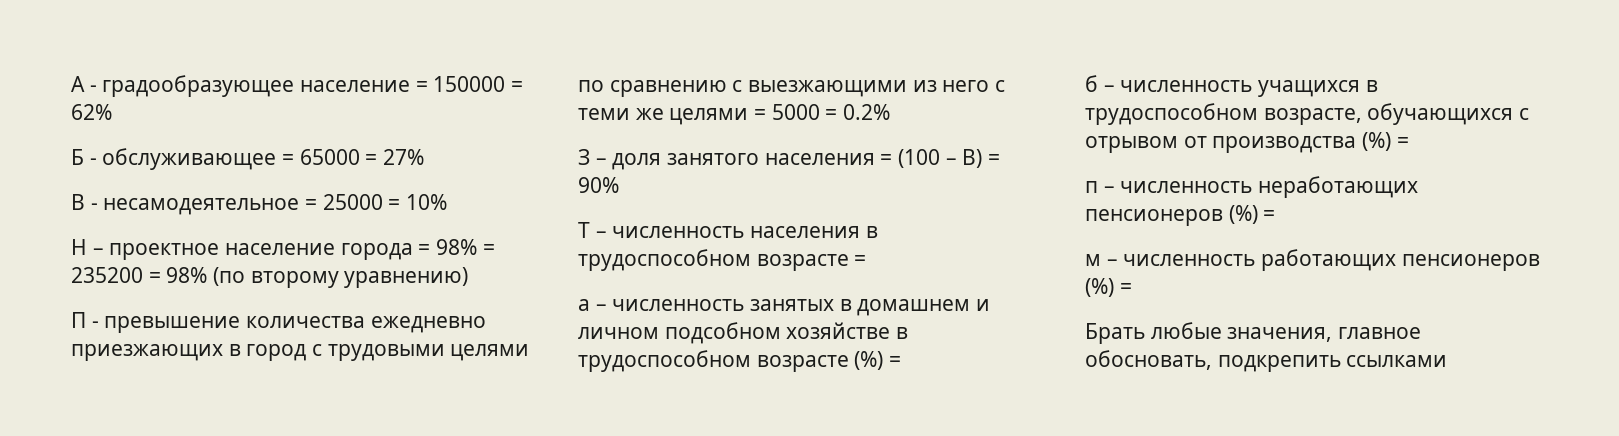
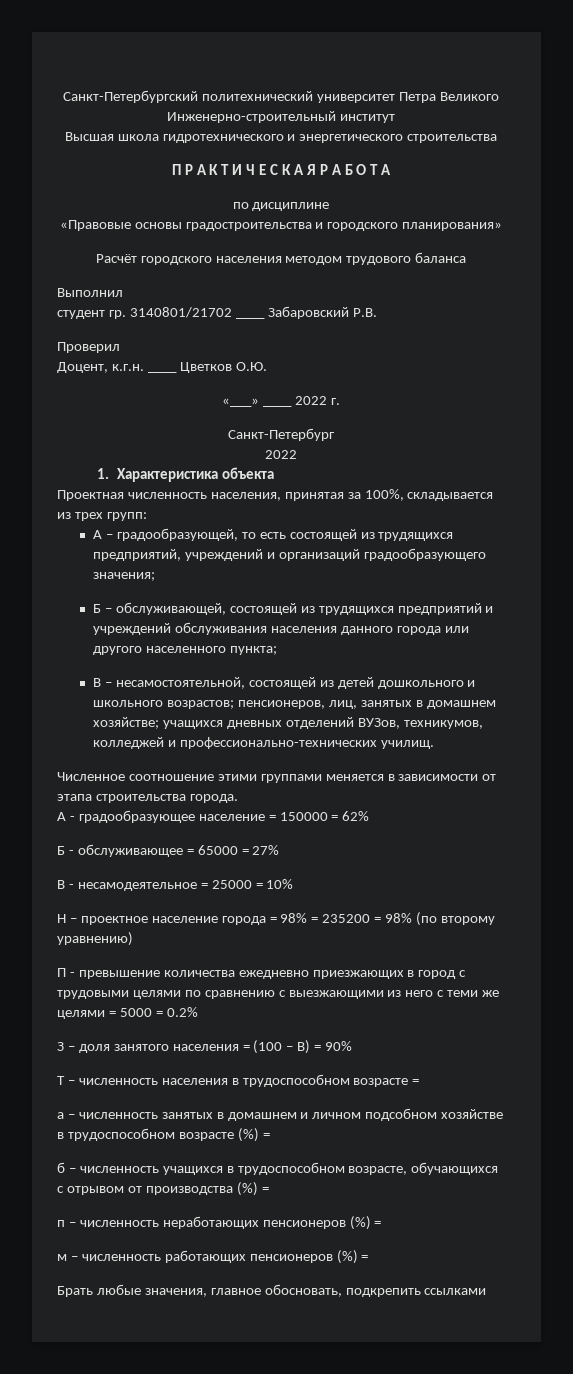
(71, 84) none -> [63,90,499,103] [167,111,395,123] [64,132,498,143] [171,164,392,175] [232,202,330,211] [59,220,503,231] [95,252,467,265] [57,288,123,297] [57,306,377,319] [57,342,120,353] [57,362,144,373] [147,362,267,373] [222,398,293,407] [294,396,340,405] [228,428,335,441] [265,450,297,459] [97,467,275,482] [57,489,494,501] [57,512,147,521] [93,528,454,541] [93,548,486,561] [93,572,156,581] [93,602,494,615] [93,622,469,635] [93,646,277,655] [93,677,476,689] [93,700,496,709] [93,717,483,729] [93,737,434,749] [57,772,497,783] [57,794,238,803] Санкт-Петербургский политехнический университет Петра Великого Инженерно-строительный институт // Высшая школа гидротехнического и энергетического строительства // П Р А К Т И Ч Е С К А Я Р А Б О Т А // по дисциплине // «Правовые основы градостроительства и городского планирования» // Расчёт городского населения методом трудового баланса // Выполнил // студент гр. 3140801/21702 ____ Забаровский Р.В. // Проверил // Доцент, к.г.н. ____ Цветков О.Ю. // «___» ____ 2022 г. // Санкт-Петербург // 2022 // 1. Характеристика объекта // Проектная численность населения, принятая за 100%, складывается из трех групп: // А – градообразующей, то есть состоящей из трудящихся предприятий, учреждений и организаций градообразующего значения; // Б – обслуживающей, состоящей из трудящихся предприятий и учреждений обслуживания населения данного города или другого населенного пункта; // В – несамостоятельной, состоящей из детей дошкольного и школьного возрастов; пенсионеров, лиц, занятых в домашнем хозяйстве; учащихся дневных отделений ВУЗов, техникумов, колледжей и профессионально-технических училищ. // Численное соотношение этими группами меняется в зависимости от этапа строительства города. //

